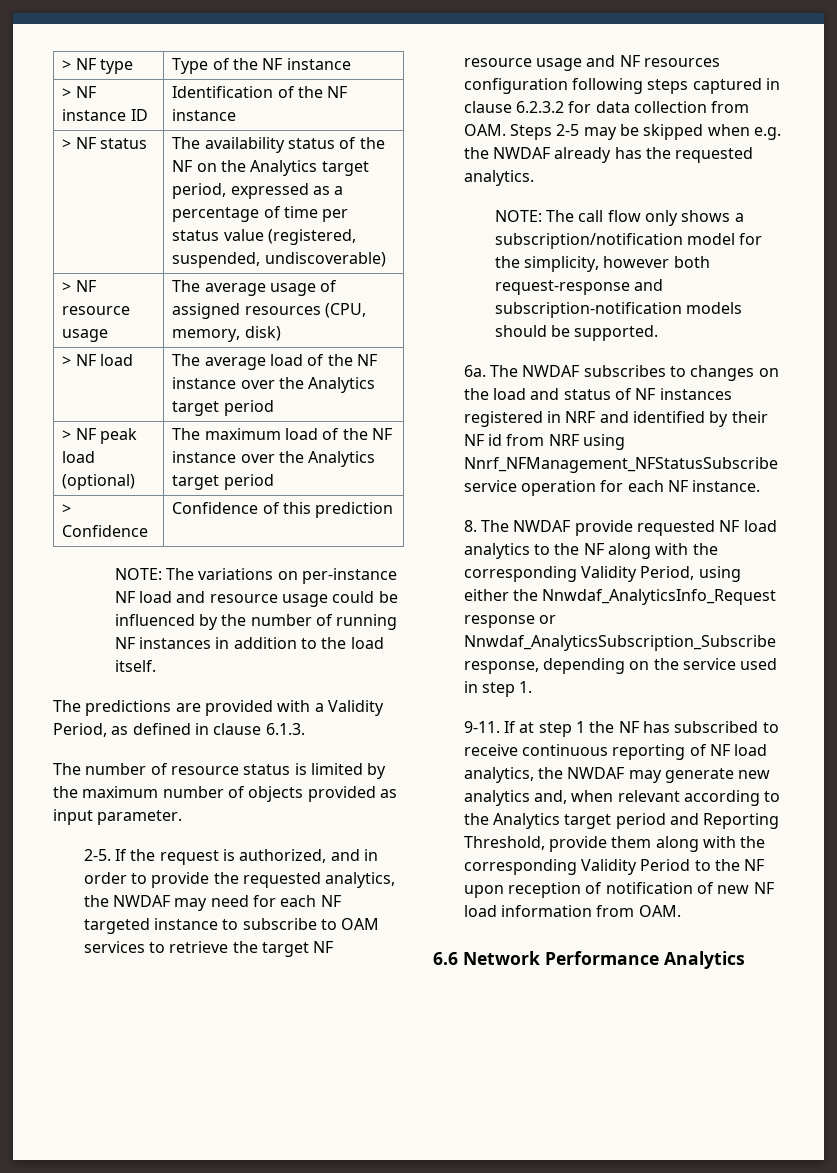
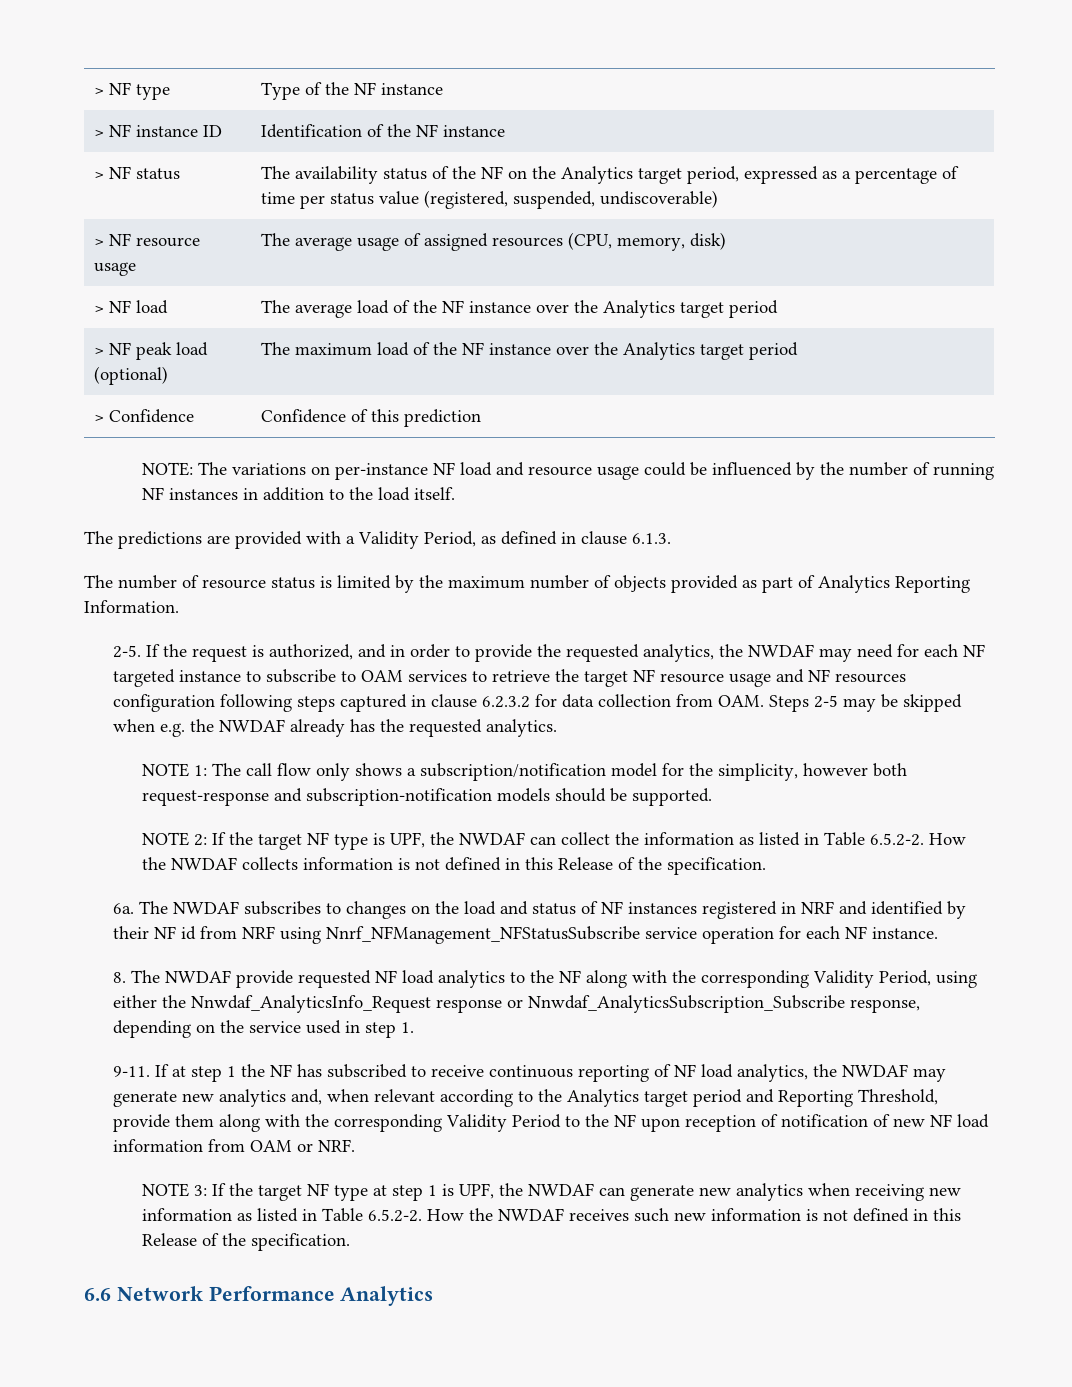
[53,809,183,825] input parameter. -> [762,575,970,593] [84,600,179,613] part of Analytics Reporting Information.
[494,210,542,222] NOTE: -> [142,763,208,777] NOTE 1:
(659, 333) none -> [142,832,967,850] [142,857,767,875] // NOTE 2: If the target NF type is UPF, the NWDAF can collect the information as listed in Table 6.5.2-2. How the NWDAF collects information is not defined in this Release of the specification.
[638,905,681,917] OAM. -> [250,1139,356,1152] [142,1183,962,1201] [142,1208,962,1222] [142,1233,351,1251] OAM or NRF. // NOTE 3: If the target NF type at step 1 is UPF, the NWDAF can generate new analytics when receiving new information as listed in Table 6.5.2-2. How the NWDAF receives such new information is not defined in this Release of the specification.

